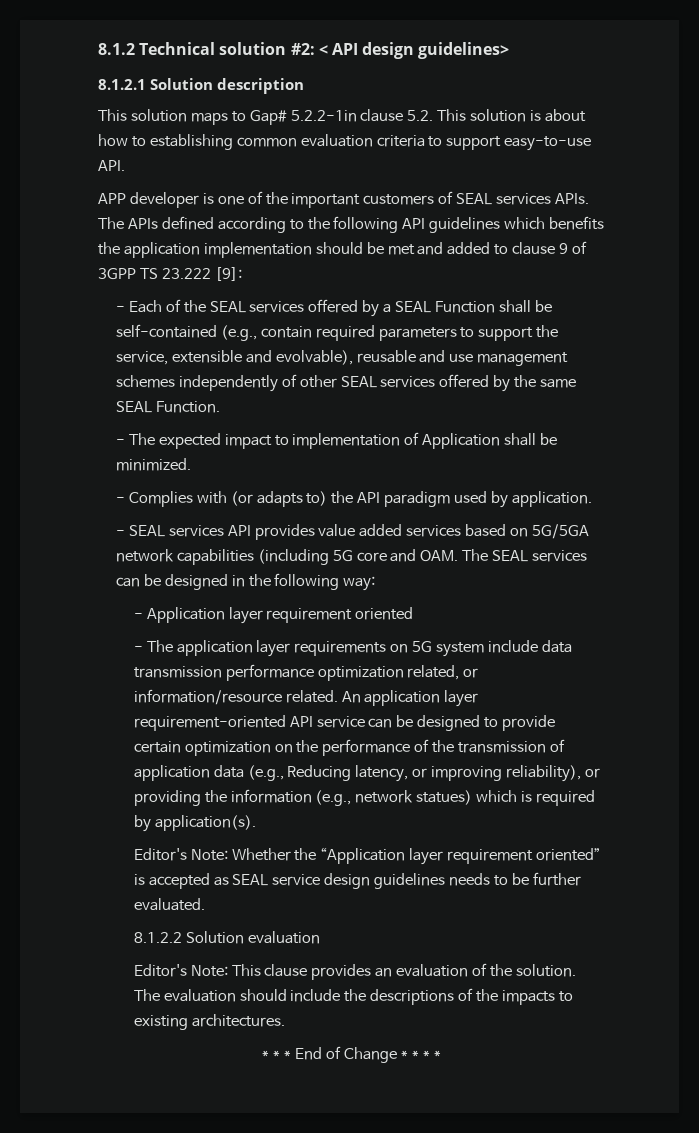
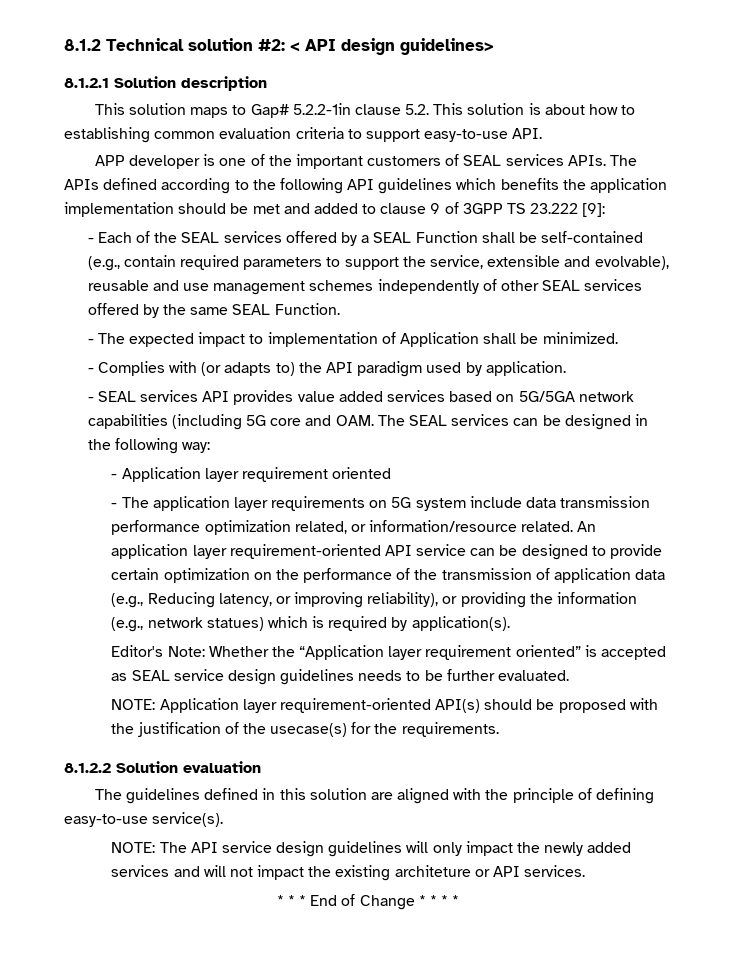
[133,931,320,944] [133,963,576,980] [133,988,573,1005] [133,1014,285,1030] 8.1.2.2 Solution evaluation // Editor's Note: This clause provides an evaluation of the solution. The evaluation should include the descriptions of the impacts to existing architectures. -> [111,698,658,713] [111,722,499,737] [64,761,261,773] [94,788,655,804] [64,812,224,827] [111,841,632,857] [111,865,586,881] NOTE: Application layer requirement-oriented API(s) should be proposed with the justification of the usecase(s) for the requirements. // 8.1.2.2 Solution evaluation // The guidelines defined in this solution are aligned with the principle of defining easy-to-use service(s). // NOTE: The API service design guidelines will only impact the newly added services and will not impact the existing architeture or API services.

